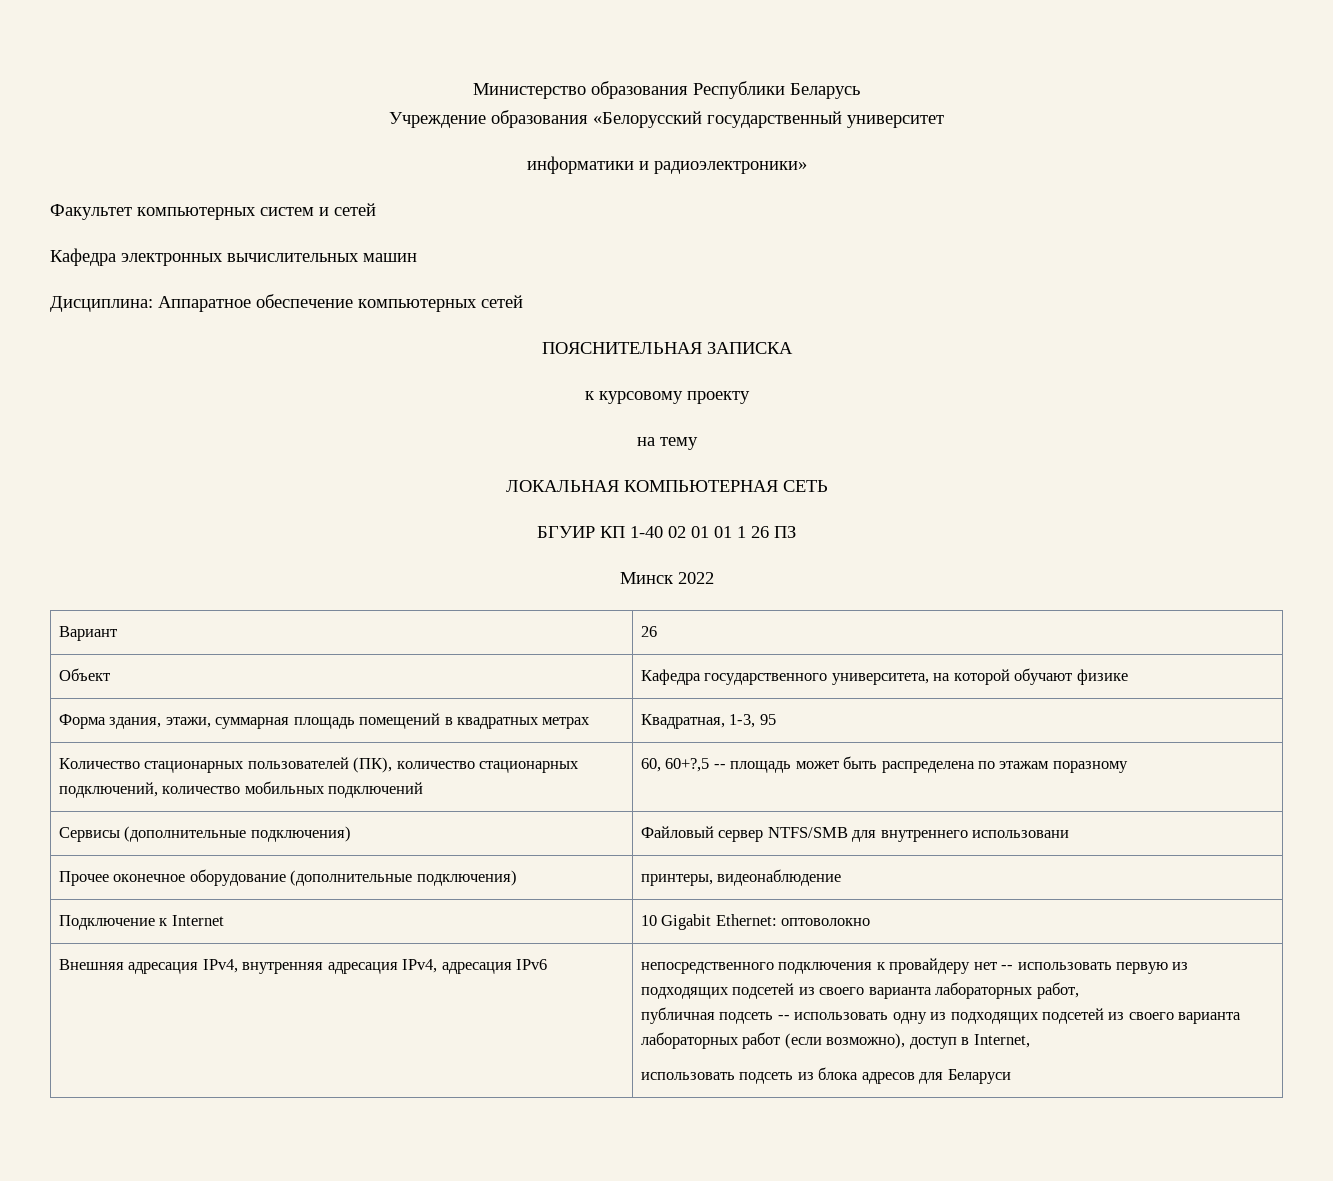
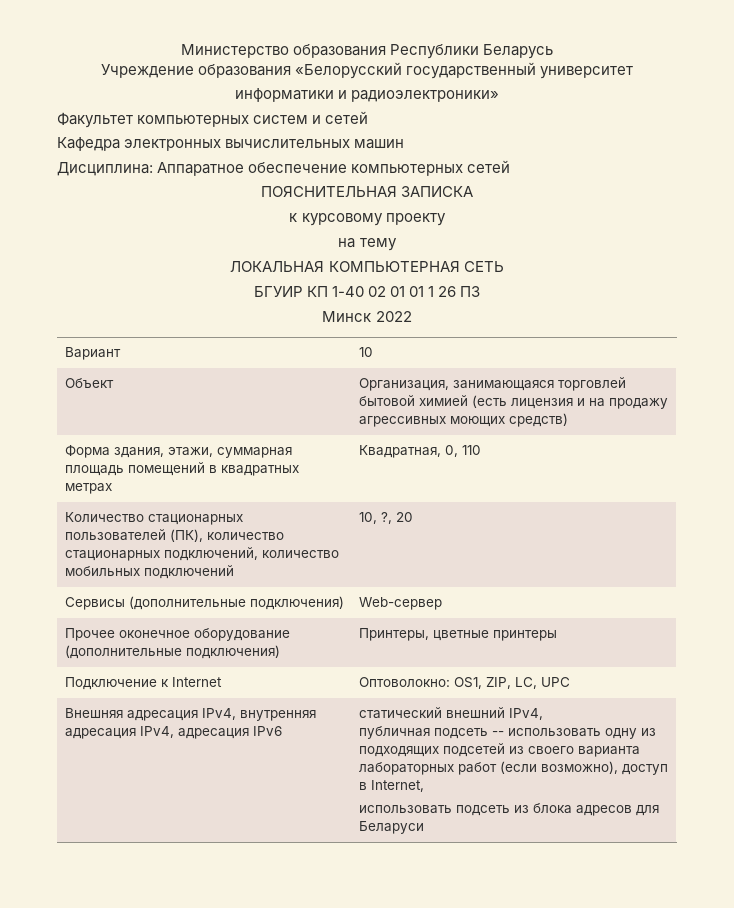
[640,626,657,637] 26 -> [358,347,373,357] 10
[640,668,1128,685] Кафедра государственного университета, на которой обучают физике -> [358,377,626,391] [358,395,668,409] [358,413,568,427] Организация, занимающаяся торговлей бытовой химией (есть лицензия и на продажу агрессивных моющих средств)
[729,714,776,728] 1-3, 95 -> [444,445,481,457] 0, 110
[640,756,1128,773] [58,826,351,842] [640,826,1070,842] 60, 60+?,5 -- площадь может быть распределена по этажам поразному // Сервисы (дополнительные подключения) | Файловый сервер NTFS/SMB для внутреннего использовани -> [358,512,413,524] [64,596,344,610] [358,597,442,610] 10, ?, 20 // Сервисы (дополнительные подключения) | Web-сервер
[640,869,842,886] принтеры, видеонаблюдение -> [358,628,557,641] Принтеры, цветные принтеры
[640,914,871,930] 10 Gigabit Ethernet: оптоволокно -> [358,677,570,689] Оптоволокно: OS1, ZIP, LC, UPC
[640,958,1189,974] [640,982,1079,999] непосредственного подключения к провайдеру нет -- использовать первую из подходящих подсетей из своего варианта лабораторных работ, -> [358,707,543,720] статический внешний IPv4,

